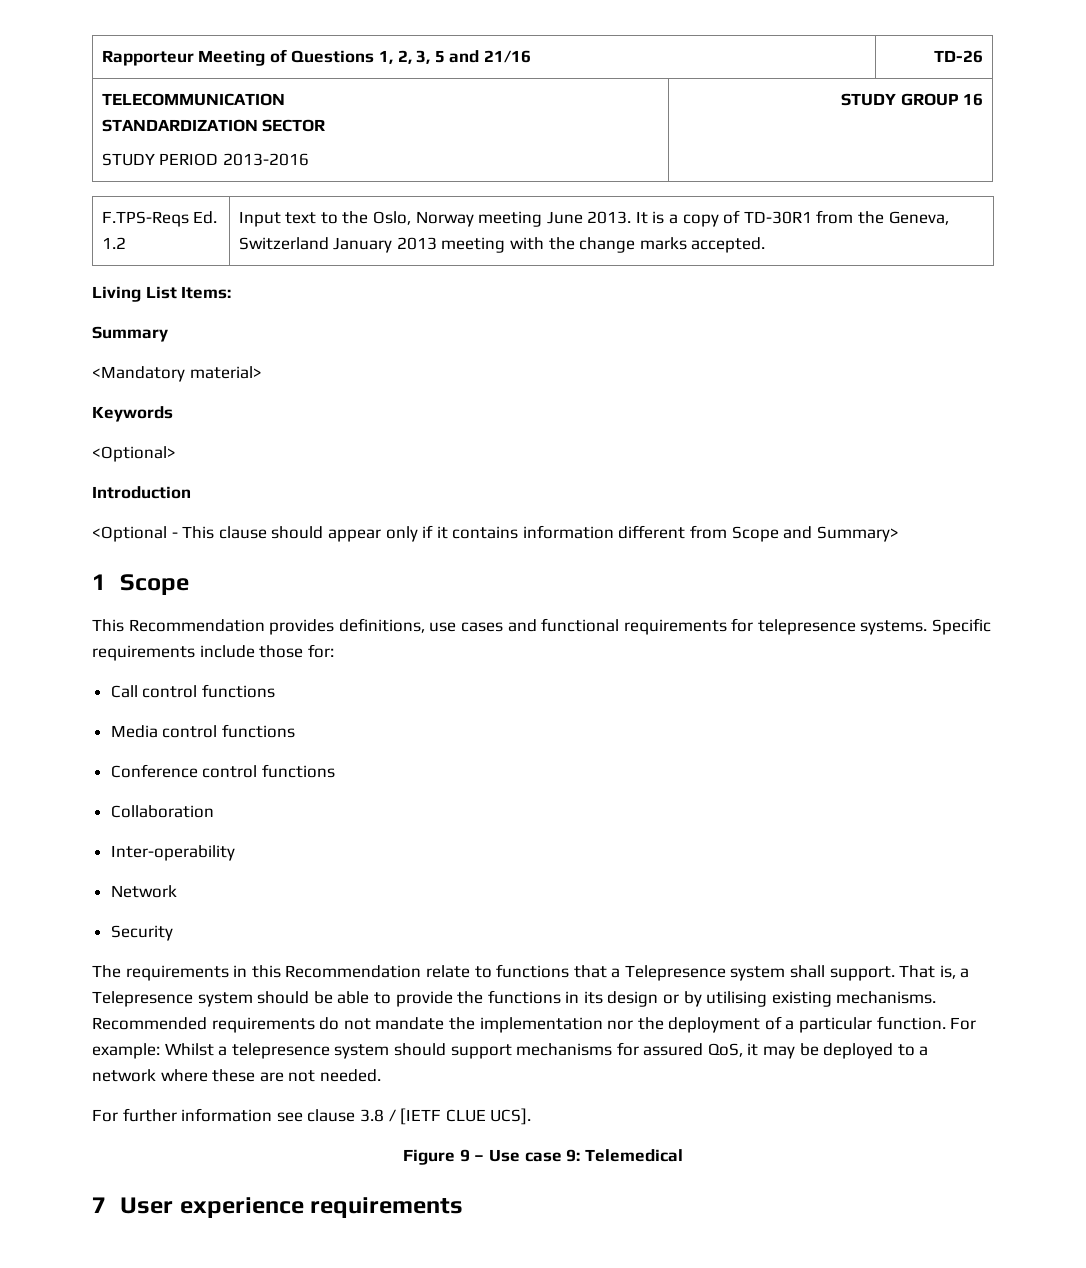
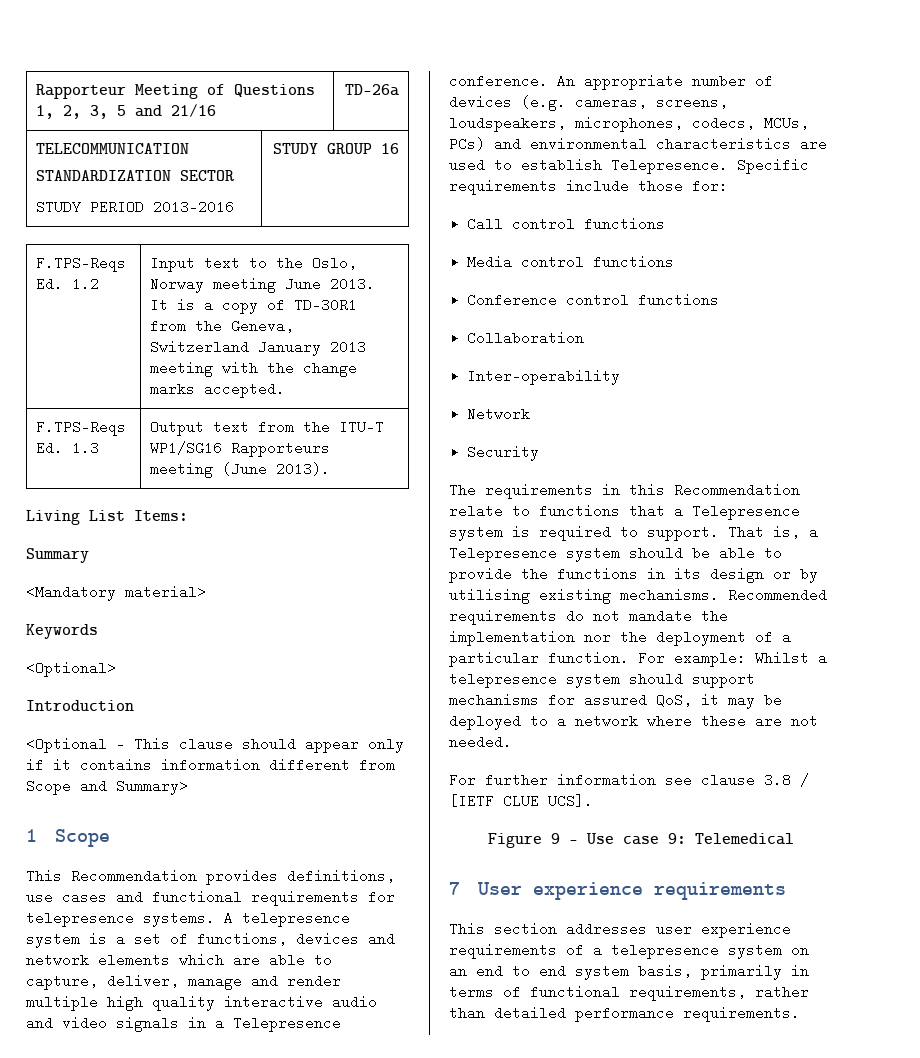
[934,50,984,63] TD-26 -> [345,84,400,96] TD-26a
(766, 245) none -> [35,420,126,436] [35,441,99,455] [149,420,384,436] [149,441,330,457] [149,462,330,478] // F.TPS-Reqs Ed. 1.3 | Output text from the ITU-T WP1/SG16 Rapporteurs meeting (June 2013).
(928, 627) none -> [224,911,350,927] [26,932,395,948] [26,953,332,967] [26,974,341,990] [26,995,377,1011] [26,1016,341,1032] [449,74,773,90] [449,95,728,111] [449,116,809,132] [449,137,827,151] [449,158,728,174] A telepresence system is a set of functions, devices and network elements which are able to capture, deliver, manage and render multiple high quality interactive audio and video signals in a Telepresence conference. An appropriate number of devices (e.g. cameras, screens, loudspeakers, microphones, codecs, MCUs, PCs) and environmental characteristics are used to establish Telepresence.
[790,965,826,978] shall -> [512,525,638,541] is required to
(464, 1207) none -> [449,922,791,938] [449,943,809,959] [449,964,809,980] [449,985,809,1001] [449,1006,800,1022] // This section addresses user experience requirements of a telepresence system on an end to end system basis, primarily in terms of functional requirements, rather than detailed performance requirements.

